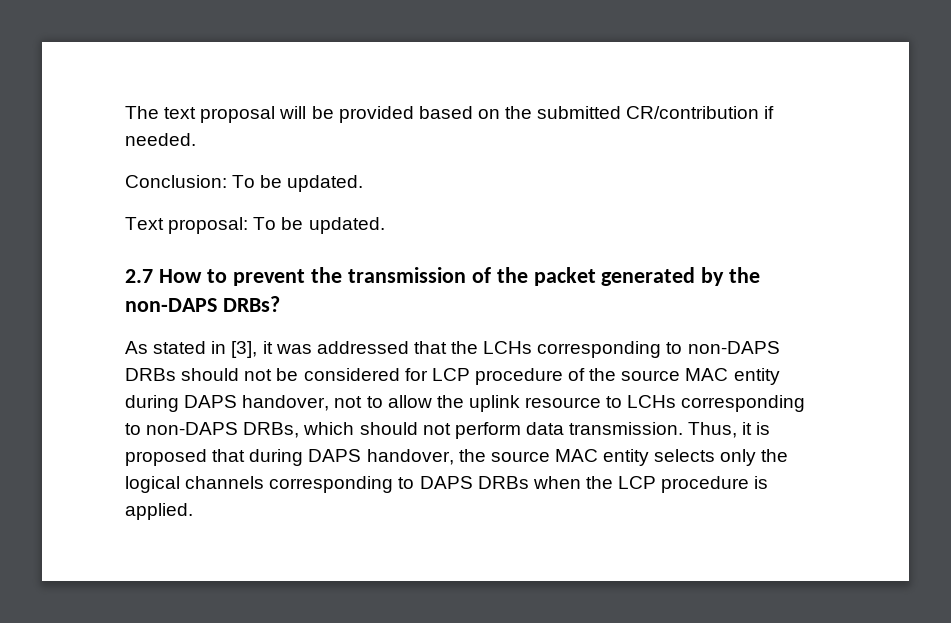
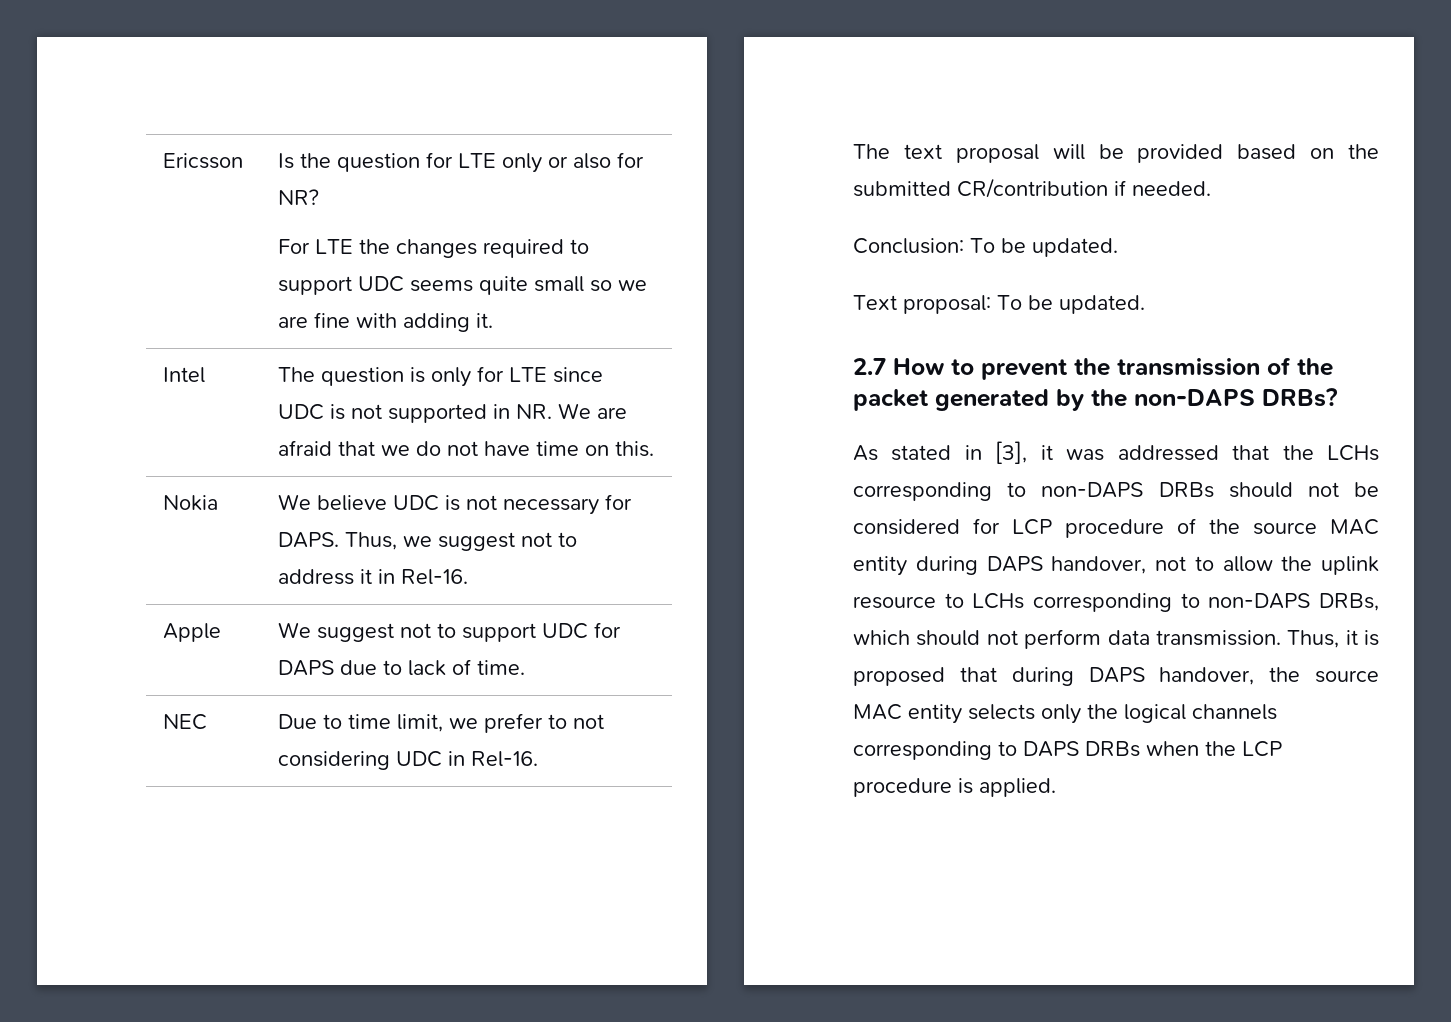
(125, 112) none -> [163,153,244,169] [278,152,645,173] [278,189,320,205] [278,239,590,258] [278,276,648,295] [278,312,494,332] [163,367,206,383] [278,366,604,387] [278,403,628,423] [278,440,655,457] [163,495,219,511] [278,494,633,515] [278,532,578,551] [278,569,469,585] [163,623,222,642] [278,622,622,642] [278,659,526,676] [163,714,208,730] [278,713,605,733] [278,751,539,770] Ericsson | Is the question for LTE only or also for NR? // For LTE the changes required to support UDC seems quite small so we are fine with adding it. // Intel | The question is only for LTE since UDC is not supported in NR. We are afraid that we do not have time on this. // Nokia | We believe UDC is not necessary for DAPS. Thus, we suggest not to address it in Rel-16. // Apple | We suggest not to support UDC for DAPS due to lack of time. // NEC | Due to time limit, we prefer to not considering UDC in Rel-16. //

